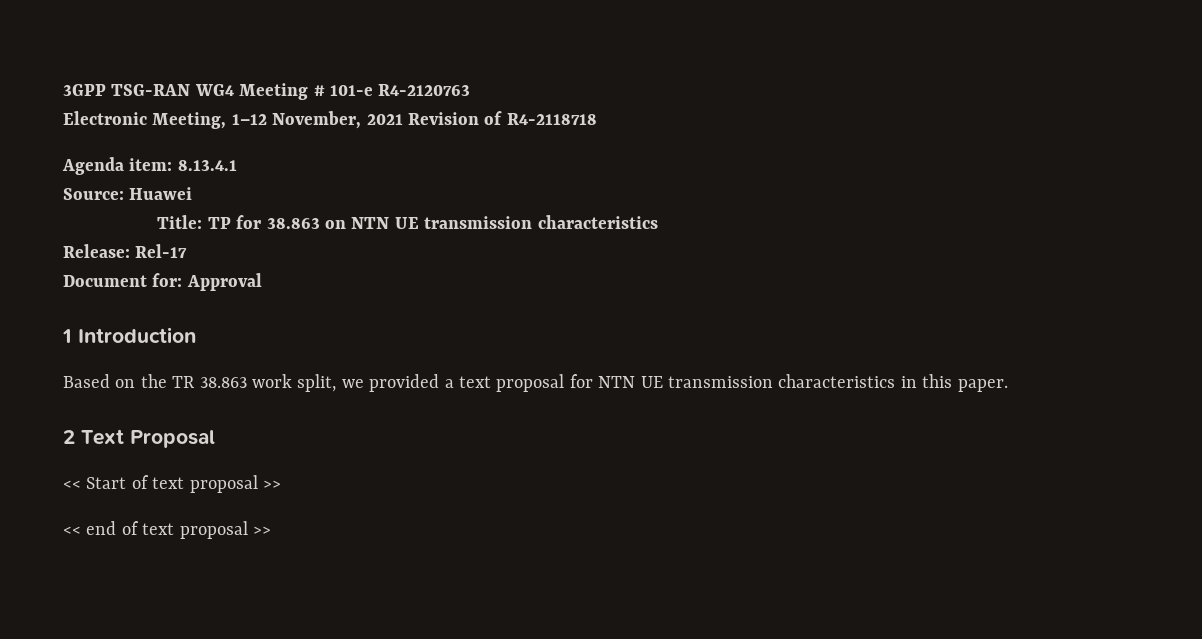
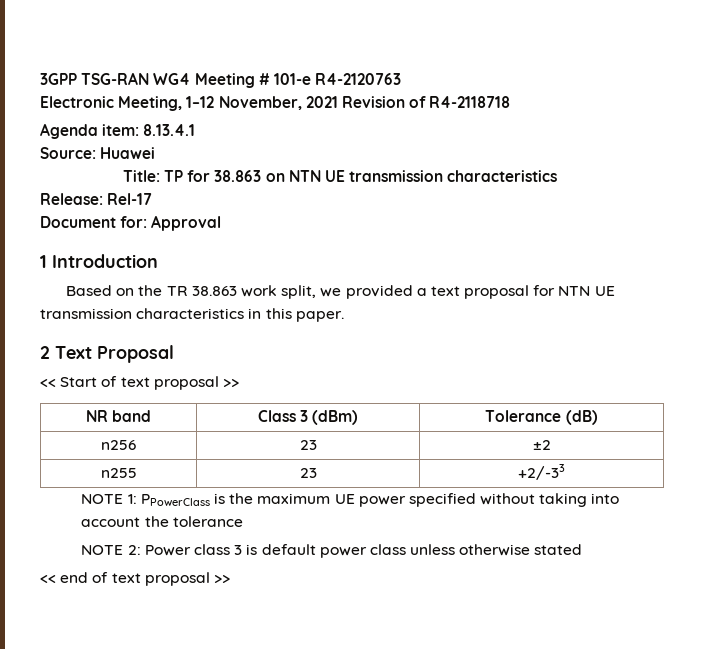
(281, 484) none -> [85,410,152,422] [257,410,359,425] [485,410,598,425] [101,440,136,450] [299,440,317,450] [532,440,551,450] [100,468,137,478] [299,468,317,478] [518,464,565,480] [81,493,620,507] [81,516,243,527] [81,544,583,558] // NR band | Class 3 (dBm) | Tolerance (dB) // n256 | 23 | ±2 // n255 | 23 | +2/-33 // NOTE 1: PPowerClass is the maximum UE power specified without taking into account the tolerance // NOTE 2: Power class 3 is default power class unless otherwise stated

